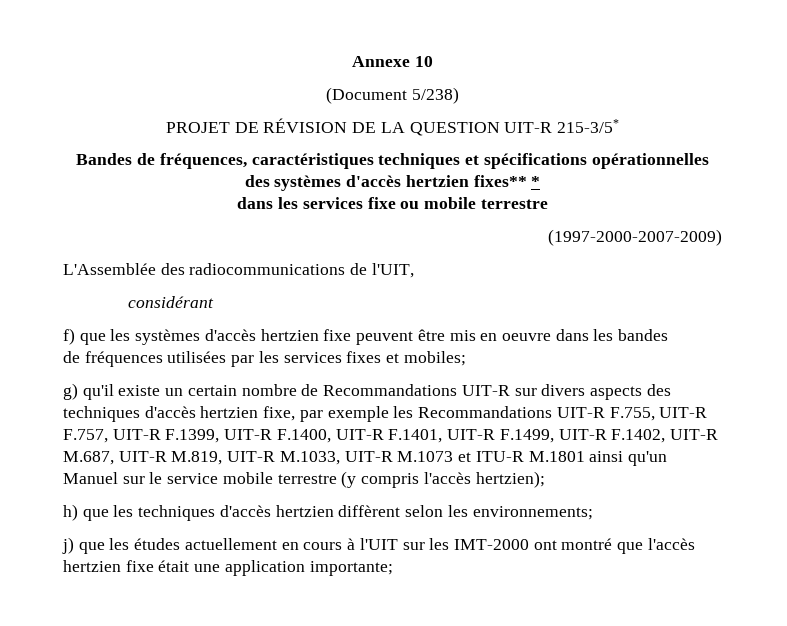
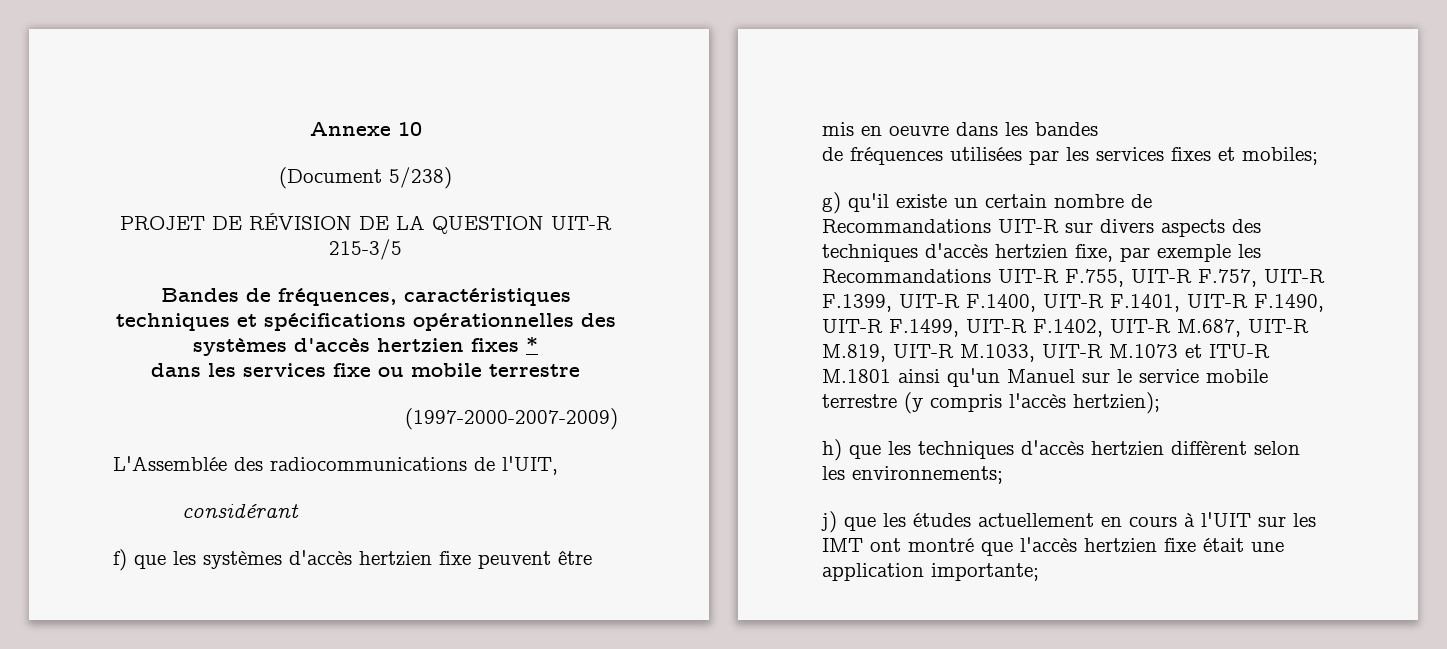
[557,119,620,133] 215-3/5* -> [329,239,402,260] 215-3/5
[473,175,527,187] fixes** -> [471,338,519,352] fixes
(496, 434) none -> [1254,294,1324,312] [822,319,883,333] F.1490, UIT-R
[453,539,529,550] IMT-2000 -> [822,538,863,552] IMT

